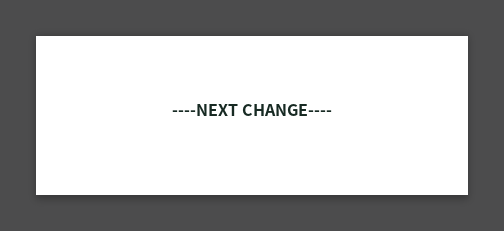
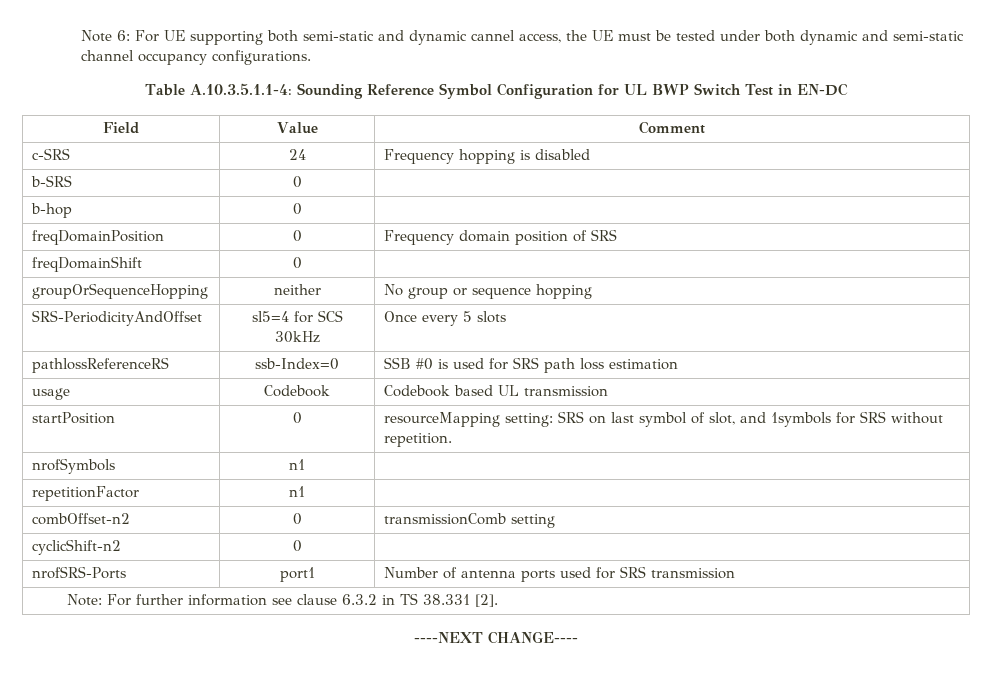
(171, 110) none -> [81,30,965,45] [81,50,312,65] [144,83,849,99] [103,122,139,134] [276,122,318,134] [639,121,705,134] [32,148,71,160] [288,149,306,160] [384,149,591,164] [31,175,73,187] [292,176,302,188] [31,203,73,218] [292,203,302,215] [32,230,165,245] [292,230,302,242] [384,229,618,245] [32,256,143,272] [292,257,302,269] [32,283,209,299] [273,284,321,295] [384,284,593,299] [32,310,203,326] [251,310,343,323] [274,331,320,343] [384,311,507,326] [32,357,170,373] [255,358,339,370] [384,357,679,373] [32,388,71,400] [264,385,330,397] [384,385,609,397] [32,412,116,424] [292,412,302,424] [384,411,944,427] [384,433,453,447] [32,458,116,474] [289,459,305,470] [32,486,140,501] [289,486,305,497] [32,513,131,525] [292,513,302,525] [384,513,556,528] [32,539,122,555] [292,540,302,552] [32,566,127,579] [279,567,315,582] [384,566,736,582] [67,593,499,607] Note 6: For UE supporting both semi-static and dynamic cannel access, the UE must be tested under both dynamic and semi-static channel occupancy configurations. // Table A.10.3.5.1.1-4: Sounding Reference Symbol Configuration for UL BWP Switch Test in EN-DC // Field | Value | Comment // c-SRS | 24 | Frequency hopping is disabled // b-SRS | 0 | // b-hop | 0 | // freqDomainPosition | 0 | Frequency domain position of SRS // freqDomainShift | 0 | // groupOrSequenceHopping | neither | No group or sequence hopping // SRS-PeriodicityAndOffset | sl5=4 for SCS 30kHz | Once every 5 slots // pathlossReferenceRS | ssb-Index=0 | SSB #0 is used for SRS path loss estimation // usage | Codebook | Codebook based UL transmission // startPosition | 0 | resourceMapping setting: SRS on last symbol of slot, and 1symbols for SRS without repetition. // nrofSymbols | n1 | // repetitionFactor | n1 | // combOffset-n2 | 0 | transmissionComb setting // cyclicShift-n2 | 0 | // nrofSRS-Ports | port1 | Number of antenna ports used for SRS transmission // Note: For further information see clause 6.3.2 in TS 38.331 [2]. //

